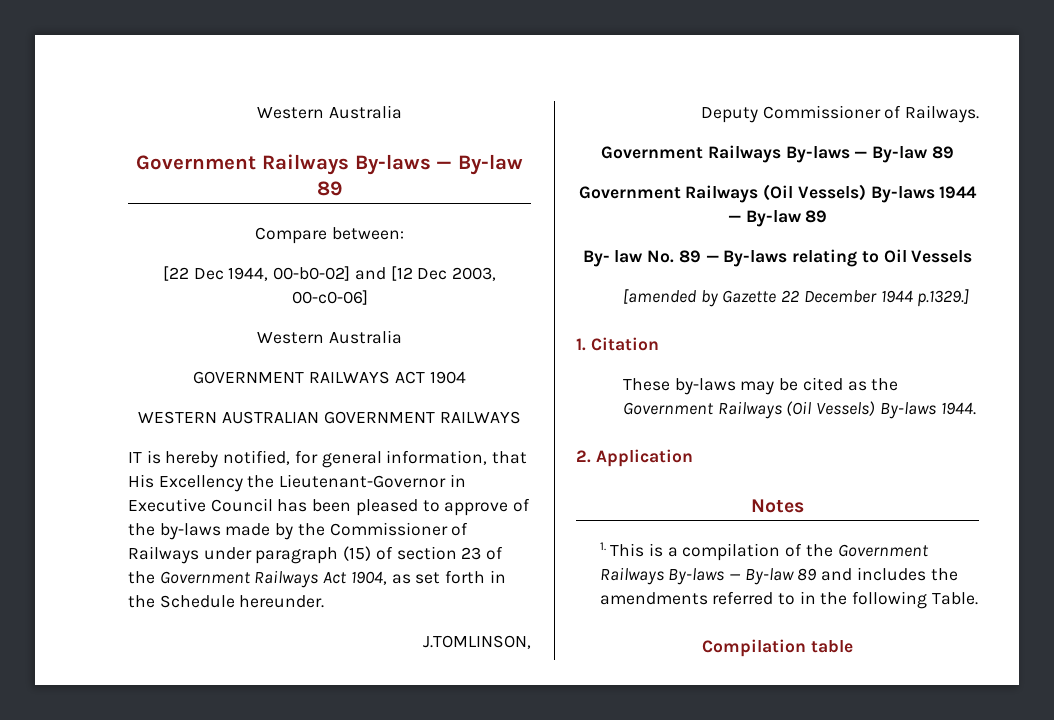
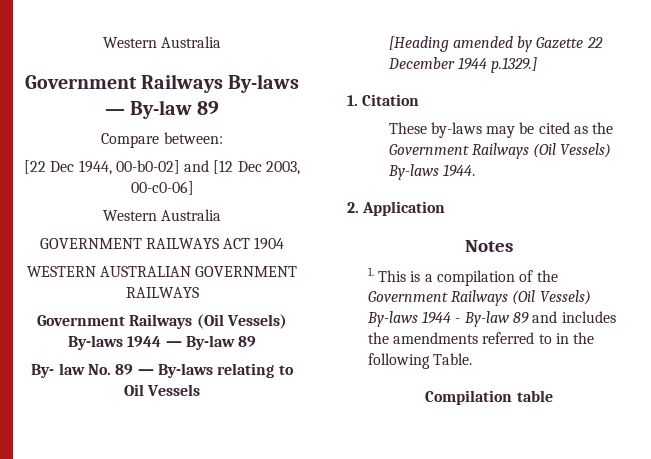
[128,450,528,468] [128,474,466,492] [128,498,531,516] [128,522,469,540] [128,546,504,564] [128,570,506,588] [128,595,325,608] [423,635,531,649] [700,105,979,123] [601,145,954,163] // IT is hereby notified, for general information, that His Excellency the Lieutenant-Governor in Executive Council has been pleased to approve of the by-laws made by the Commissioner of Railways under paragraph (15) of section 23 of the Government Railways Act 1904, as set forth in the Schedule hereunder. // J.TOMLINSON, // Deputy Commissioner of Railways. // Government Railways By-laws — By-law 89 -> (199, 292) none
[622,289,696,304] [amended -> [388,36,513,52] [Heading amended
[668,568,741,585] By-laws — -> [512,290,591,305] [366,311,461,327] (Oil Vessels) By-laws 1944 -

